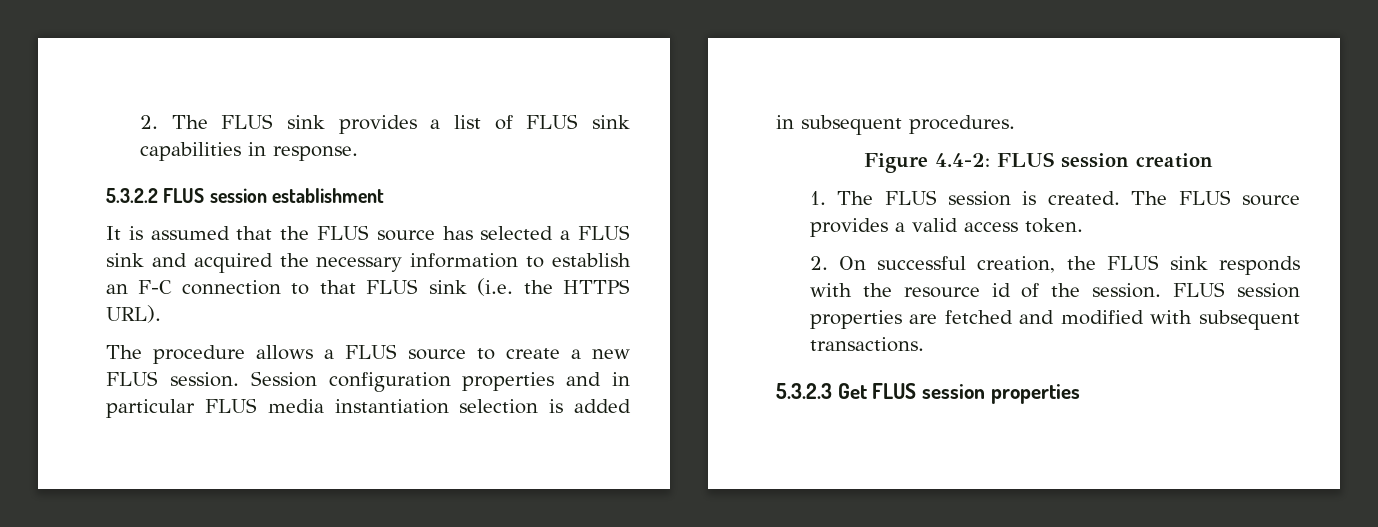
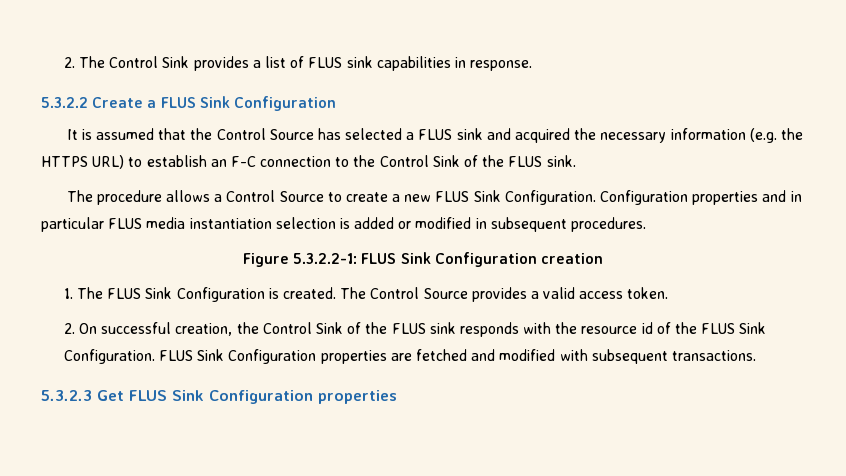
[221,114,325,129] FLUS sink -> [109,56,190,68] Control Sink
[163,188,384,203] FLUS session establishment -> [92,96,336,111] Create a FLUS Sink Configuration
[317,225,435,241] FLUS source -> [216,128,314,140] Control Source
(519, 260) none -> [749,128,803,143] [41,155,125,169] (e.g. the HTTPS URL)
[319,278,630,296] [106,305,161,323] that FLUS sink (i.e. the HTTPS URL). -> [353,155,576,167] the Control Sink of the FLUS sink.
[345,344,466,360] FLUS source -> [226,190,324,202] Control Source
[169,371,451,392] session. Session configuration -> [473,190,689,205] Sink Configuration. Configuration
(631, 406) none -> [398,217,472,229] or modified
[934,152,1129,168] 4.4-2: FLUS session -> [293,252,537,267] 5.3.2.2-1: FLUS Sink Configuration
[948,191,1012,206] session -> [145,287,265,302] Sink Configuration
[1178,190,1300,206] FLUS source -> [370,287,468,299] Control Source
(1096, 263) none -> [262,322,388,334] Control Sink of the
[1092,282,1300,298] session. FLUS session -> [701,322,767,334] [63,349,317,364] FLUS Sink Configuration. FLUS Sink Configuration
[922,384,986,399] session -> [172,390,313,404] Sink Configuration

